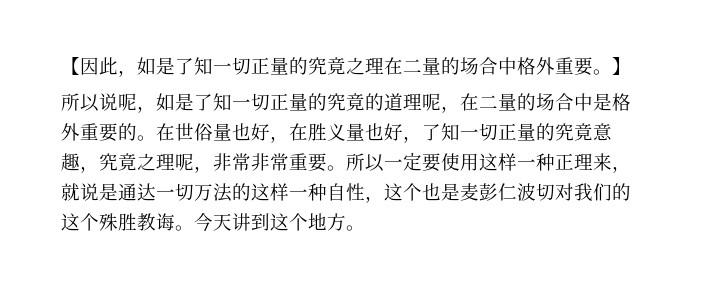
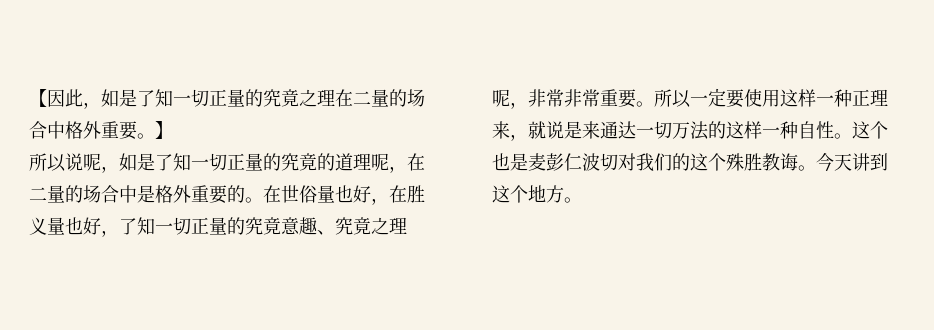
[80,166,99,173] ， -> [317,230,335,235] 、
(118, 192) none -> [582,121,600,139] 来
[365,196,384,203] ， -> [834,133,852,139] 。

